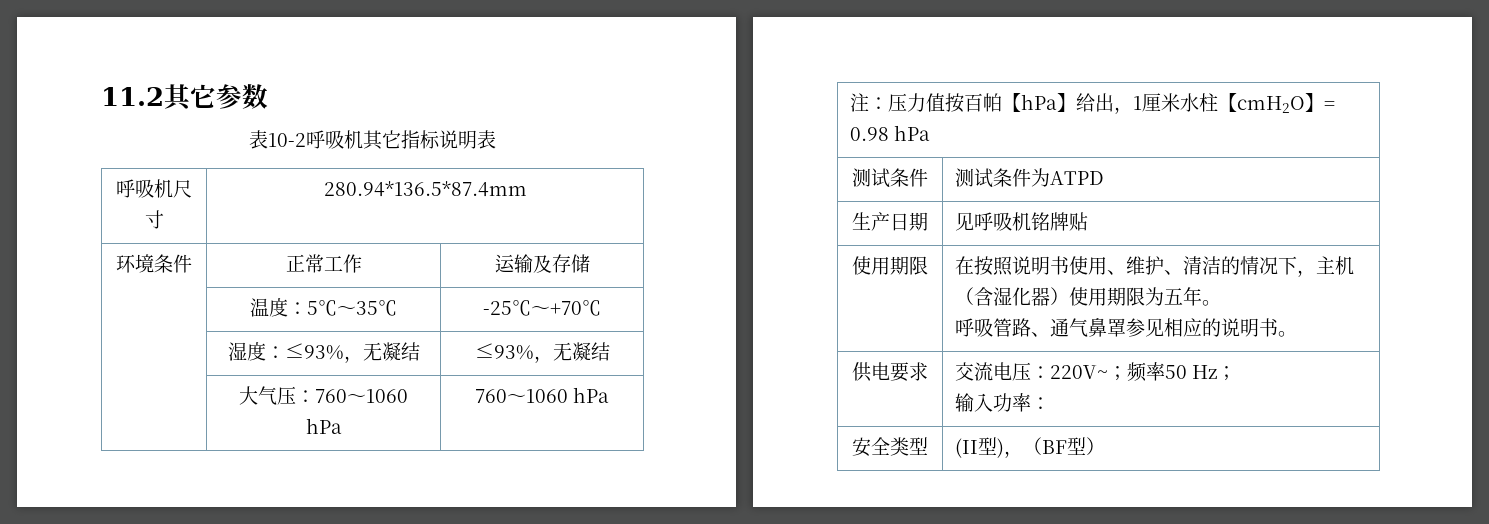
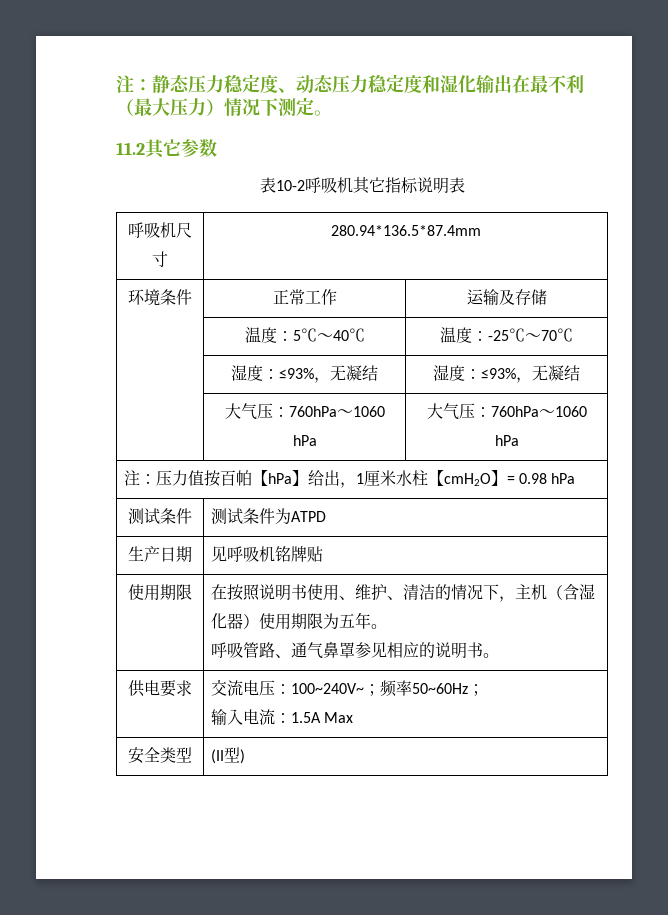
(101, 96) none -> [116,74,584,94] [116,97,332,116] 注：静态压力稳定度、动态压力稳定度和湿化输出在最不利（最大压力）情况下测定。 //
[356,300,397,316] [483,300,601,316] 35℃ | -25℃～+70℃ -> [332,328,365,342] [439,327,573,343] 40℃ | 温度：-25℃～70℃
(420, 351) none -> [432,365,481,381] 湿度：
[315,389,347,403] 760 -> [288,406,337,417] 760hPa
[474,389,507,403] 760 -> [426,403,539,420] 大气压：760hPa
[1049,362,1217,382] 220V~；频率50 Hz -> [290,680,468,697] 100~240V~；频率50~60Hz
[992,393,1050,412] 功率： -> [242,709,354,725] 电流：1.5A Max
[1003,437,1105,458] ，（BF型） -> (245, 756) none

